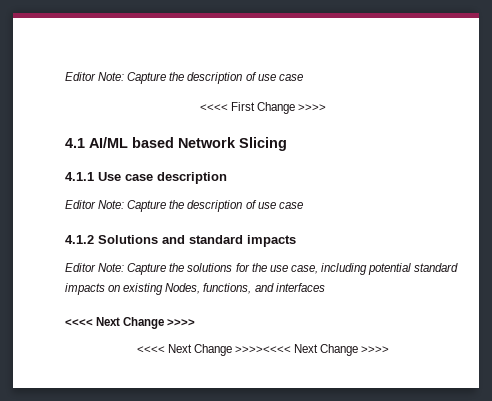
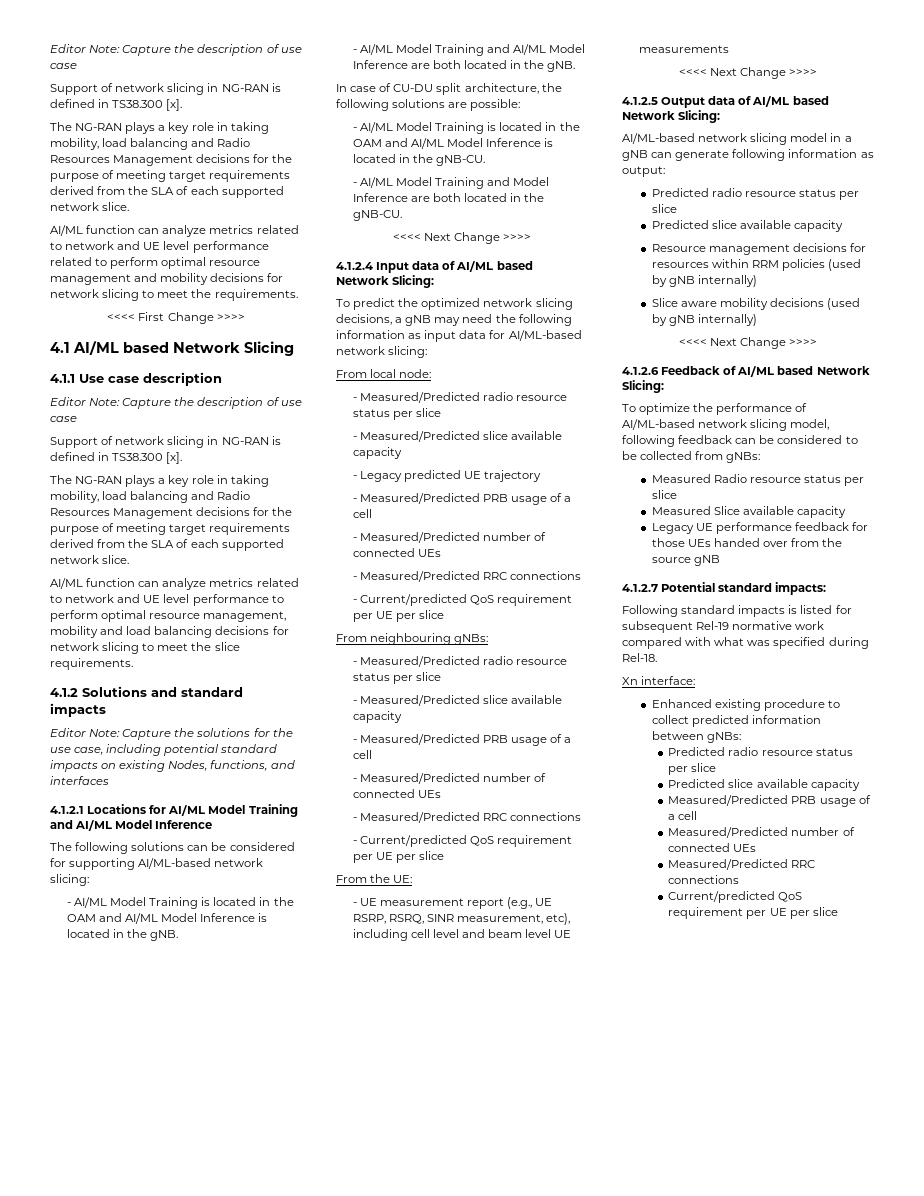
[65,72,303,84] Editor Note: Capture the description of use case -> [50,44,302,56] [50,63,77,69] [50,83,281,95] [50,99,183,111] [50,122,269,134] [50,138,251,150] [50,154,293,166] [50,170,291,182] [50,186,284,198] [50,202,130,211] [50,225,299,237] [50,241,269,253] [50,257,261,269] [50,273,284,285] [50,289,298,301] Editor Note: Capture the description of use case // Support of network slicing in NG-RAN is defined in TS38.300 [x]. // The NG-RAN plays a key role in taking mobility, load balancing and Radio Resources Management decisions for the purpose of meeting target requirements derived from the SLA of each supported network slice. // AI/ML function can analyze metrics related to network and UE level performance related to perform optimal resource management and mobility decisions for network slicing to meet the requirements.
(303, 205) none -> [50,436,281,448] [50,452,183,464] [50,475,269,487] [50,491,251,503] [50,507,293,519] [50,523,291,535] [50,539,284,551] [50,555,130,564] [50,578,299,590] [50,594,284,606] [50,610,287,622] [50,626,289,638] [50,642,240,654] [50,658,133,670] // Support of network slicing in NG-RAN is defined in TS38.300 [x]. // The NG-RAN plays a key role in taking mobility, load balancing and Radio Resources Management decisions for the purpose of meeting target requirements derived from the SLA of each supported network slice. // AI/ML function can analyze metrics related to network and UE level performance to perform optimal resource management, mobility and load balancing decisions for network slicing to meet the slice requirements.
[65,317,196,329] [136,344,390,356] <<<< Next Change >>>> // <<<< Next Change >>>><<<< Next Change >>>> -> [50,804,298,817] [50,820,213,831] [50,842,295,854] [50,858,264,870] [50,874,89,886] [66,897,294,909] [66,913,268,924] [66,929,179,941] [352,44,586,56] [352,60,576,72] [336,83,562,95] [336,99,521,111] [352,122,580,134] [352,138,554,149] [352,154,486,166] [352,177,550,189] [352,193,545,202] [352,210,402,221] [392,232,532,244] [336,261,533,273] [336,275,435,288] [336,298,573,310] [336,314,572,326] [336,330,582,342] [336,346,428,358] [336,369,432,378] [352,392,568,403] [352,408,442,420] [352,431,563,442] [352,447,402,459] [352,470,542,482] [352,493,572,505] [352,509,372,518] [352,532,547,543] [352,548,441,557] [352,571,582,582] [352,594,573,606] [352,610,445,622] [336,633,489,645] [352,656,568,667] [352,672,442,684] [352,695,563,706] [352,711,402,723] [352,734,572,746] [352,750,372,759] [352,773,547,784] [352,789,441,798] [352,812,582,823] [352,835,573,847] [352,851,445,863] [336,874,413,883] [352,897,553,909] [352,913,571,925] [352,929,572,941] [638,45,729,53] [678,67,818,79] [622,96,829,108] [622,110,721,123] [622,133,852,145] [622,149,874,161] [622,166,665,177] [651,188,859,200] [651,204,677,213] [651,220,843,232] [651,243,866,255] [651,259,861,271] [651,275,757,287] [651,298,860,310] [651,314,757,326] [678,337,818,349] [622,366,870,377] [622,380,664,393] [622,403,808,415] [622,419,830,431] [622,435,858,447] [622,451,761,463] [651,474,864,486] [651,490,677,499] [651,506,846,518] [651,522,868,534] [651,538,843,547] [651,555,720,566] [622,582,827,595] [622,605,852,617] [622,621,825,633] [622,637,869,649] [622,653,657,662] [622,676,696,685] [651,699,840,711] [651,715,821,727] [651,731,741,743] [668,747,853,756] [668,763,717,775] [668,779,860,791] [668,795,871,807] [668,811,698,820] [668,827,855,838] [668,843,757,852] [668,859,816,870] [668,875,740,884] [668,891,803,903] [668,907,838,919] 4.1.2.1 Locations for AI/ML Model Training and AI/ML Model Inference // The following solutions can be considered for supporting AI/ML-based network slicing: // - AI/ML Model Training is located in the OAM and AI/ML Model Inference is located in the gNB. // - AI/ML Model Training and AI/ML Model Inference are both located in the gNB. // In case of CU-DU split architecture, the following solutions are possible: // - AI/ML Model Training is located in the OAM and AI/ML Model Inference is located in the gNB-CU. // - AI/ML Model Training and Model Inference are both located in the gNB-CU. // <<<< Next Change >>>> // 4.1.2.4 Input data of AI/ML based Network Slicing: // To predict the optimized network slicing decisions, a gNB may need the following information as input data for AI/ML-based network slicing: // From local node: // - Measured/Predicted radio resource status per slice // - Measured/Predicted slice available capacity // - Legacy predicted UE trajectory // - Measured/Predicted PRB usage of a cell // - Measured/Predicted number of connected UEs // - Measured/Predicted RRC connections // - Current/predicted QoS requirement per UE per slice // From neighbouring gNBs: // - Measured/Predicted radio resource status per slice // - Measured/Predicted slice available capacity // - Measured/Predicted PRB usage of a cell // - Measured/Predicted number of connected UEs // - Measured/Predicted RRC connections // - Current/predicted QoS requirement per UE per slice // From the UE: // - UE measurement report (e.g., UE RSRP, RSRQ, SINR measurement, etc), including cell level and beam level UE measurements // <<<< Next Change >>>> // 4.1.2.5 Output data of AI/ML based Network Slicing: // AI/ML-based network slicing model in a gNB can generate following information as output: // Predicted radio resource status per slice // Predicted slice available capacity // Resource management decisions for resources within RRM policies (used by gNB internally) // Slice aware mobility decisions (used by gNB internally) // <<<< Next Change >>>> // 4.1.2.6 Feedback of AI/ML based Network Slicing: // To optimize the performance of AI/ML-based network slicing model, following feedback can be considered to be collected from gNBs: // Measured Radio resource status per slice // Measured Slice available capacity // Legacy UE performance feedback for those UEs handed over from the source gNB // 4.1.2.7 Potential standard impacts: // Following standard impacts is listed for subsequent Rel-19 normative work compared with what was specified during Rel-18. // Xn interface: // Enhanced existing procedure to collect predicted information between gNBs: // Predicted radio resource status per slice // Predicted slice available capacity // Measured/Predicted PRB usage of a cell // Measured/Predicted number of connected UEs // Measured/Predicted RRC connections // Current/predicted QoS requirement per UE per slice

